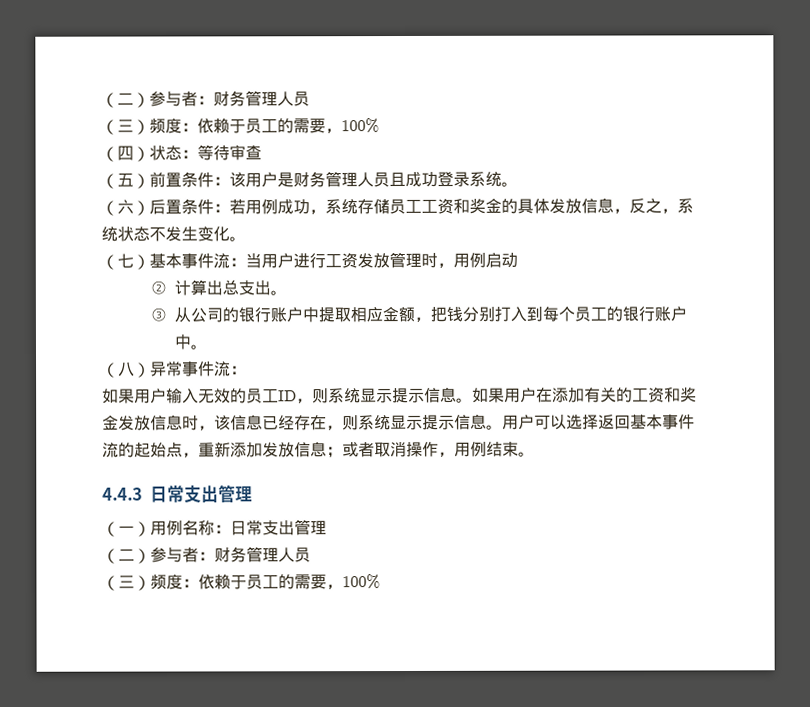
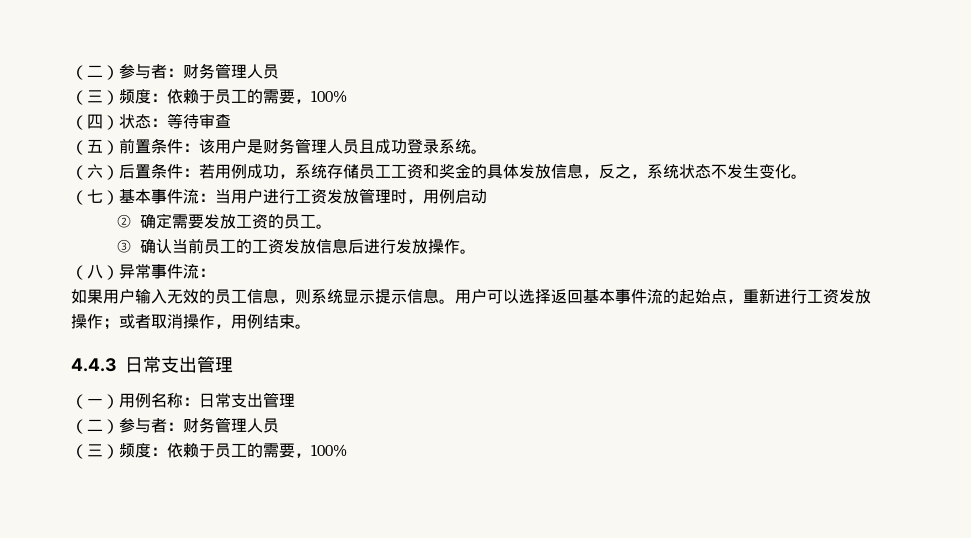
[174,279,288,296] [149,306,688,323] [174,334,192,350] 计算出总支出。 // ③从公司的银行账户中提取相应金额，把钱分别打入到每个员工的银行账户中 -> [139,213,332,229] [115,238,460,254] 确定需要发放工资的员工。 // ③确认当前员工的工资发放信息后进行发放操作
[278,386,697,404] [102,414,327,431] ID，则系统显示提示信息。如果用户在添加有关的工资和奖金发放信息时，该信息已经存在 -> [247,288,279,304] 信息
[230,441,327,458] 添加发放信息 -> [775,289,871,304] [71,314,103,329] 进行工资发放操作

